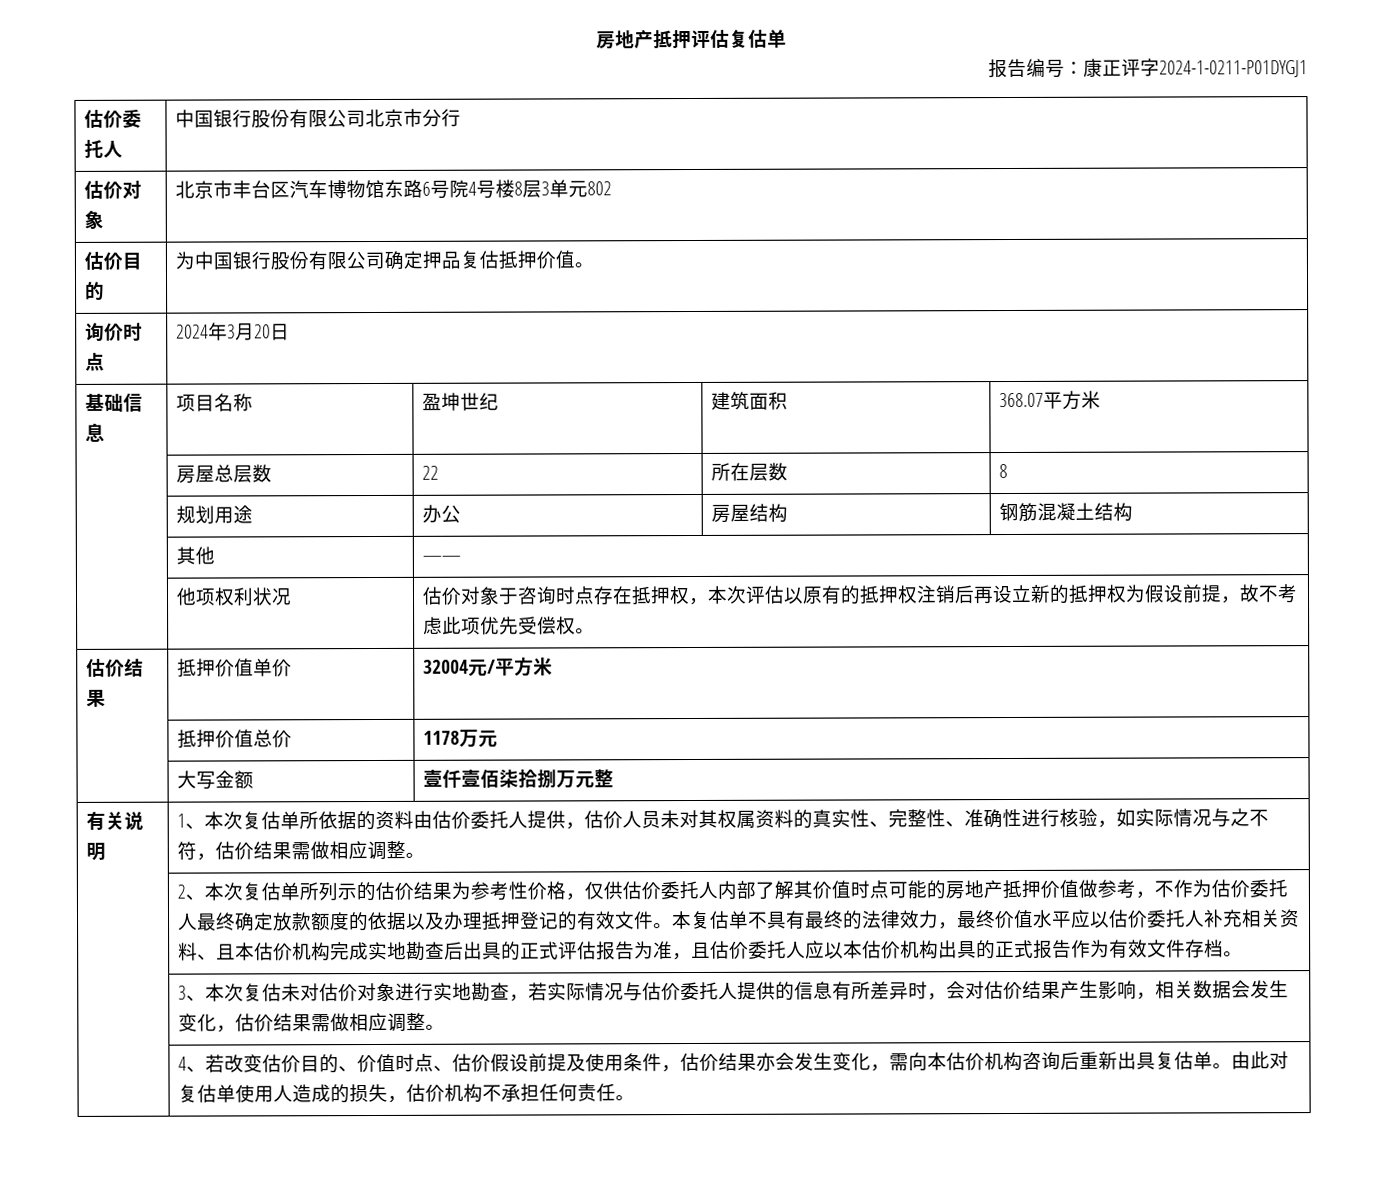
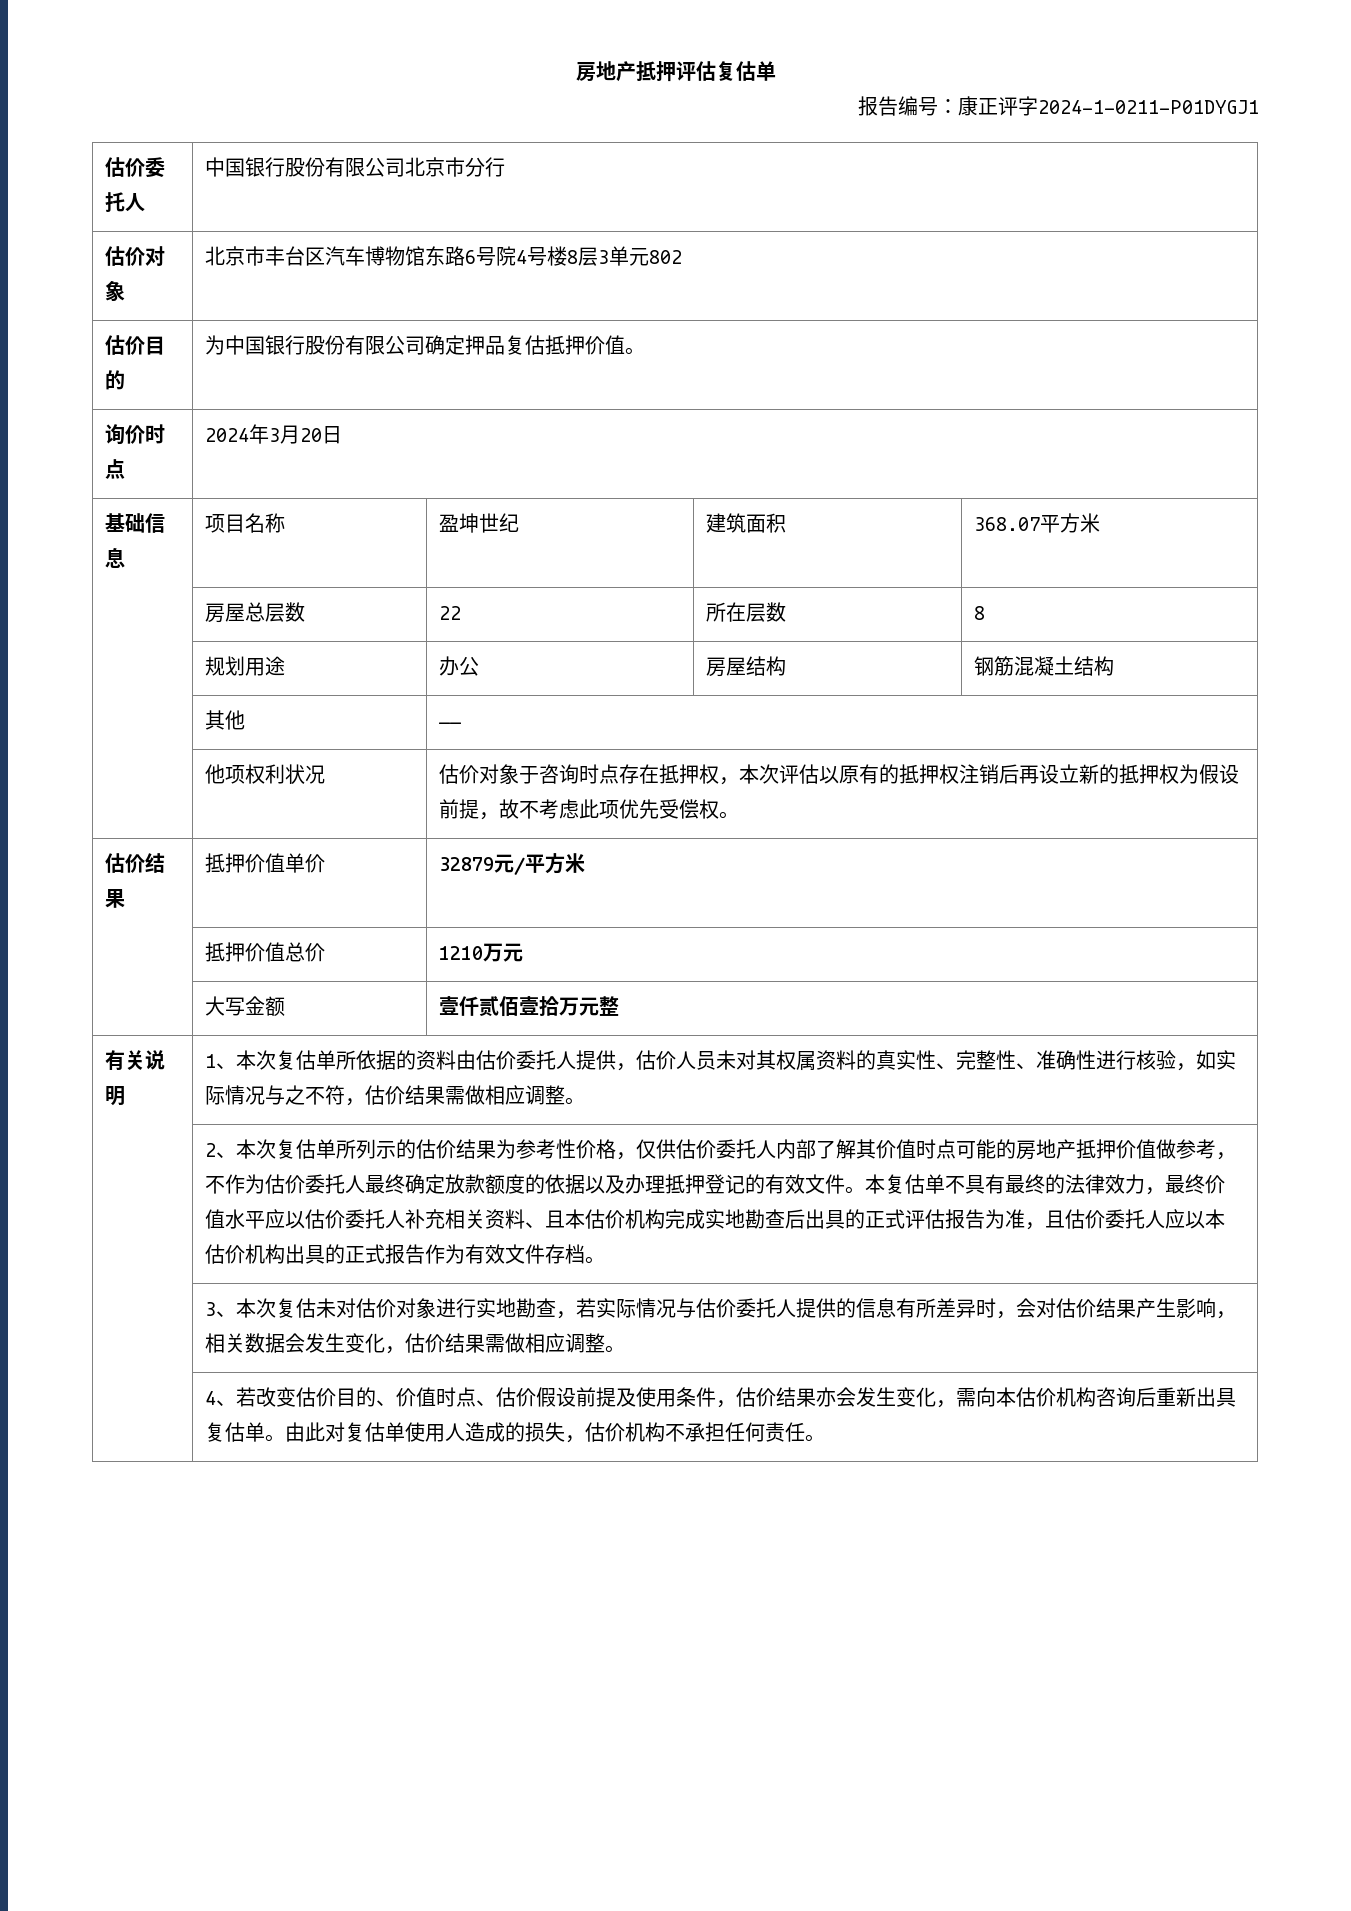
[423,659,470,674] 32004 -> [439,857,495,871] 32879
[423,730,461,745] 1178 -> [439,946,484,960] 1210
[461,768,558,789] 壹佰柒拾捌 -> [479,996,560,1017] 贰佰壹拾

